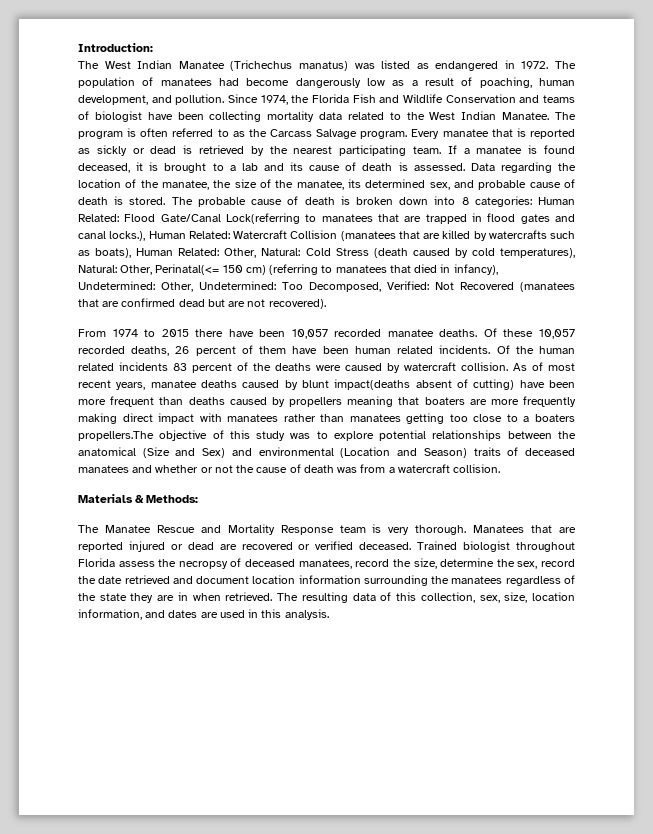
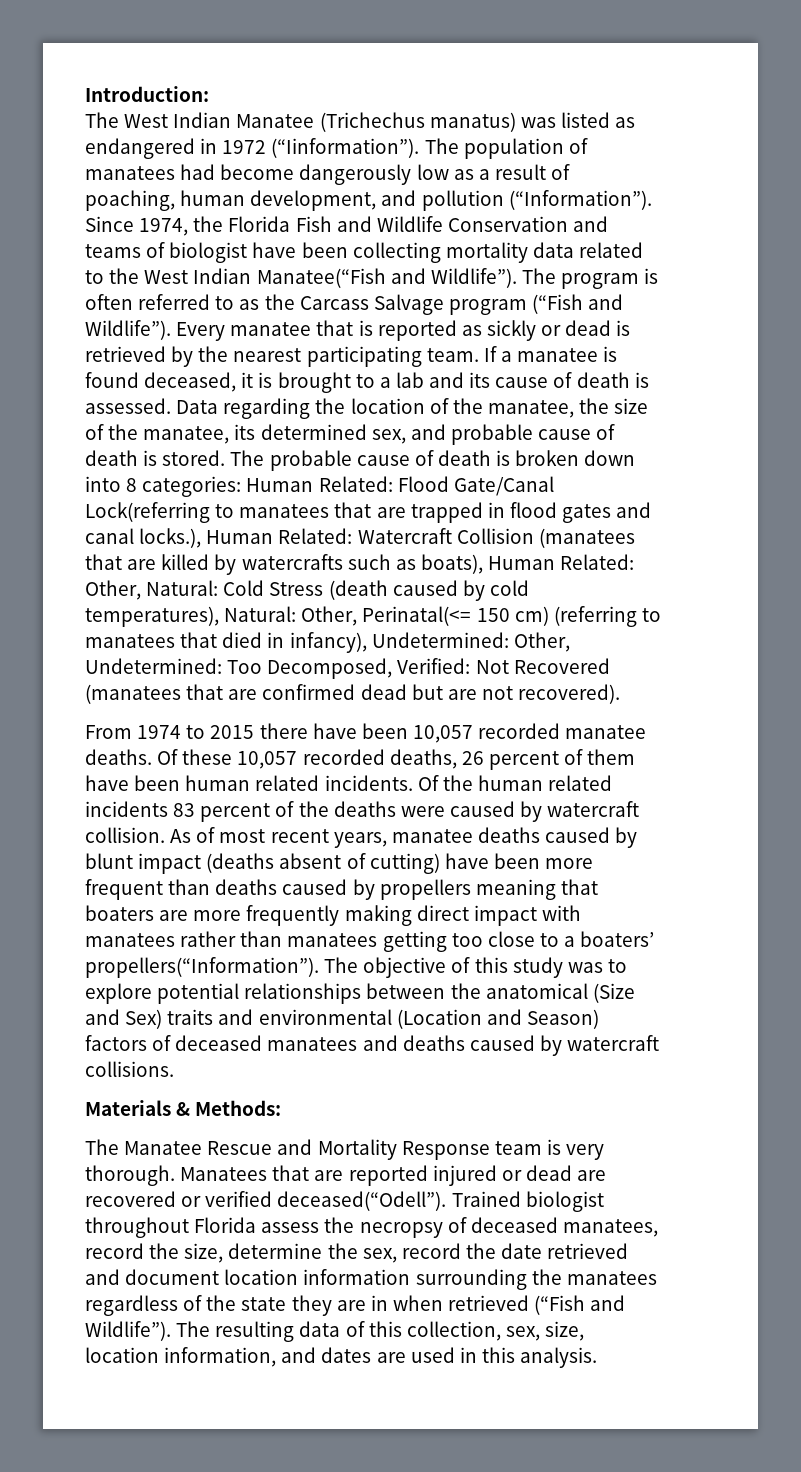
[521,61,549,69] 1972. -> [222,138,420,158] 1972 (“Iinformation”).
[175,94,225,105] pollution. -> [421,190,652,211] pollution (“Information”).
[502,112,550,120] Manatee. -> [256,268,517,288] Manatee(“Fish and Wildlife”).
[360,131,408,139] program. -> [448,294,624,315] [85,320,171,340] program (“Fish and Wildlife”).
[334,379,411,390] impact(deaths -> [138,853,275,874] impact (deaths
[535,414,576,422] [78,431,154,441] boaters propellers.The -> [580,931,655,947] [85,957,359,978] boaters’ propellers(“Information”). The
(226, 453) none -> [167,1009,214,1025] traits
[473,447,501,456] traits -> [85,1035,147,1051] factors
[155,464,501,473] whether or not the cause of death was from a watercraft collision. -> [402,1035,660,1056] [85,1061,174,1077] deaths caused by watercraft collisions.
[359,542,412,550] deceased. -> [277,1191,447,1211] deceased(“Odell”).
[225,592,273,601] retrieved. -> [448,1295,626,1315] [85,1321,171,1341] retrieved (“Fish and Wildlife”).

